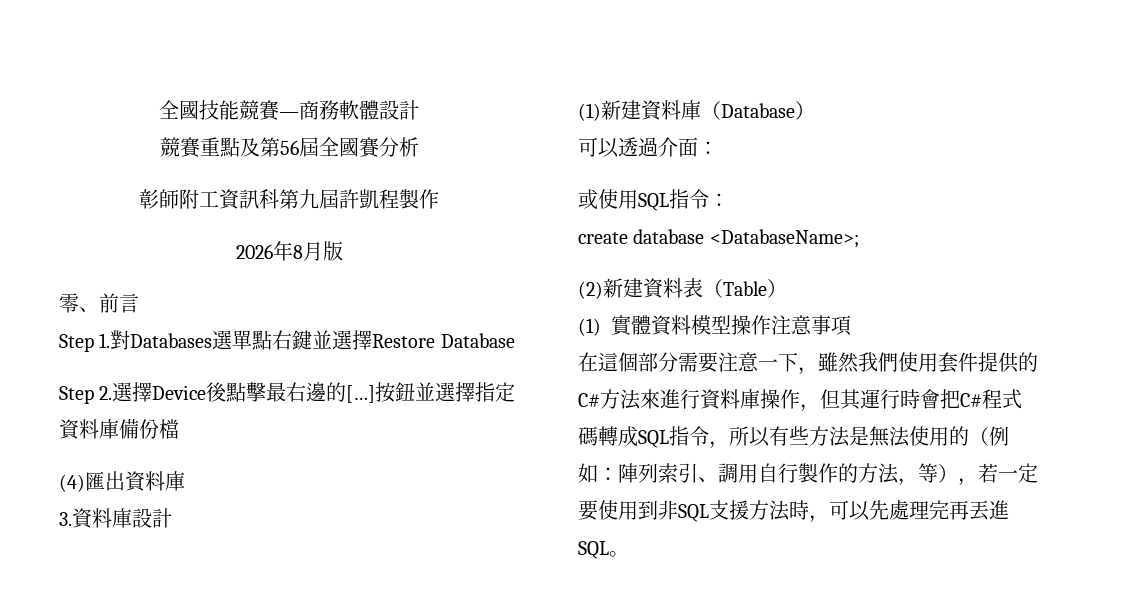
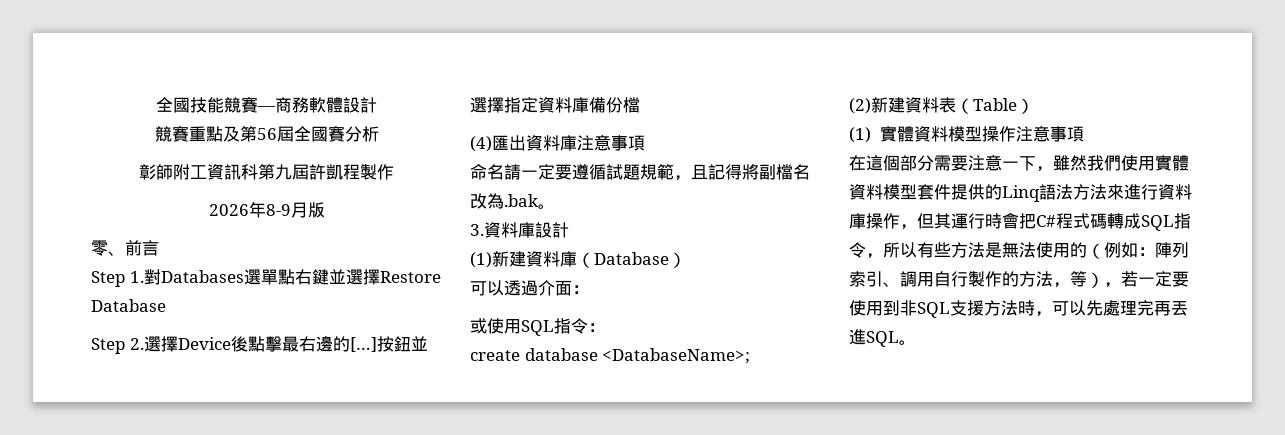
[292,245,303,259] 8 -> [265,204,291,216] 8-9
(185, 481) none -> [577,135,645,151] [470,164,810,181] [470,193,555,209] 注意事項 // 命名請一定要遵循試題規範，且記得將副檔名改為.bak。
(938, 362) none -> [1155,155,1189,171] [849,184,917,200] 實體資料模型
[578,393,600,407] C# -> [1002,184,1073,202] Linq語法

